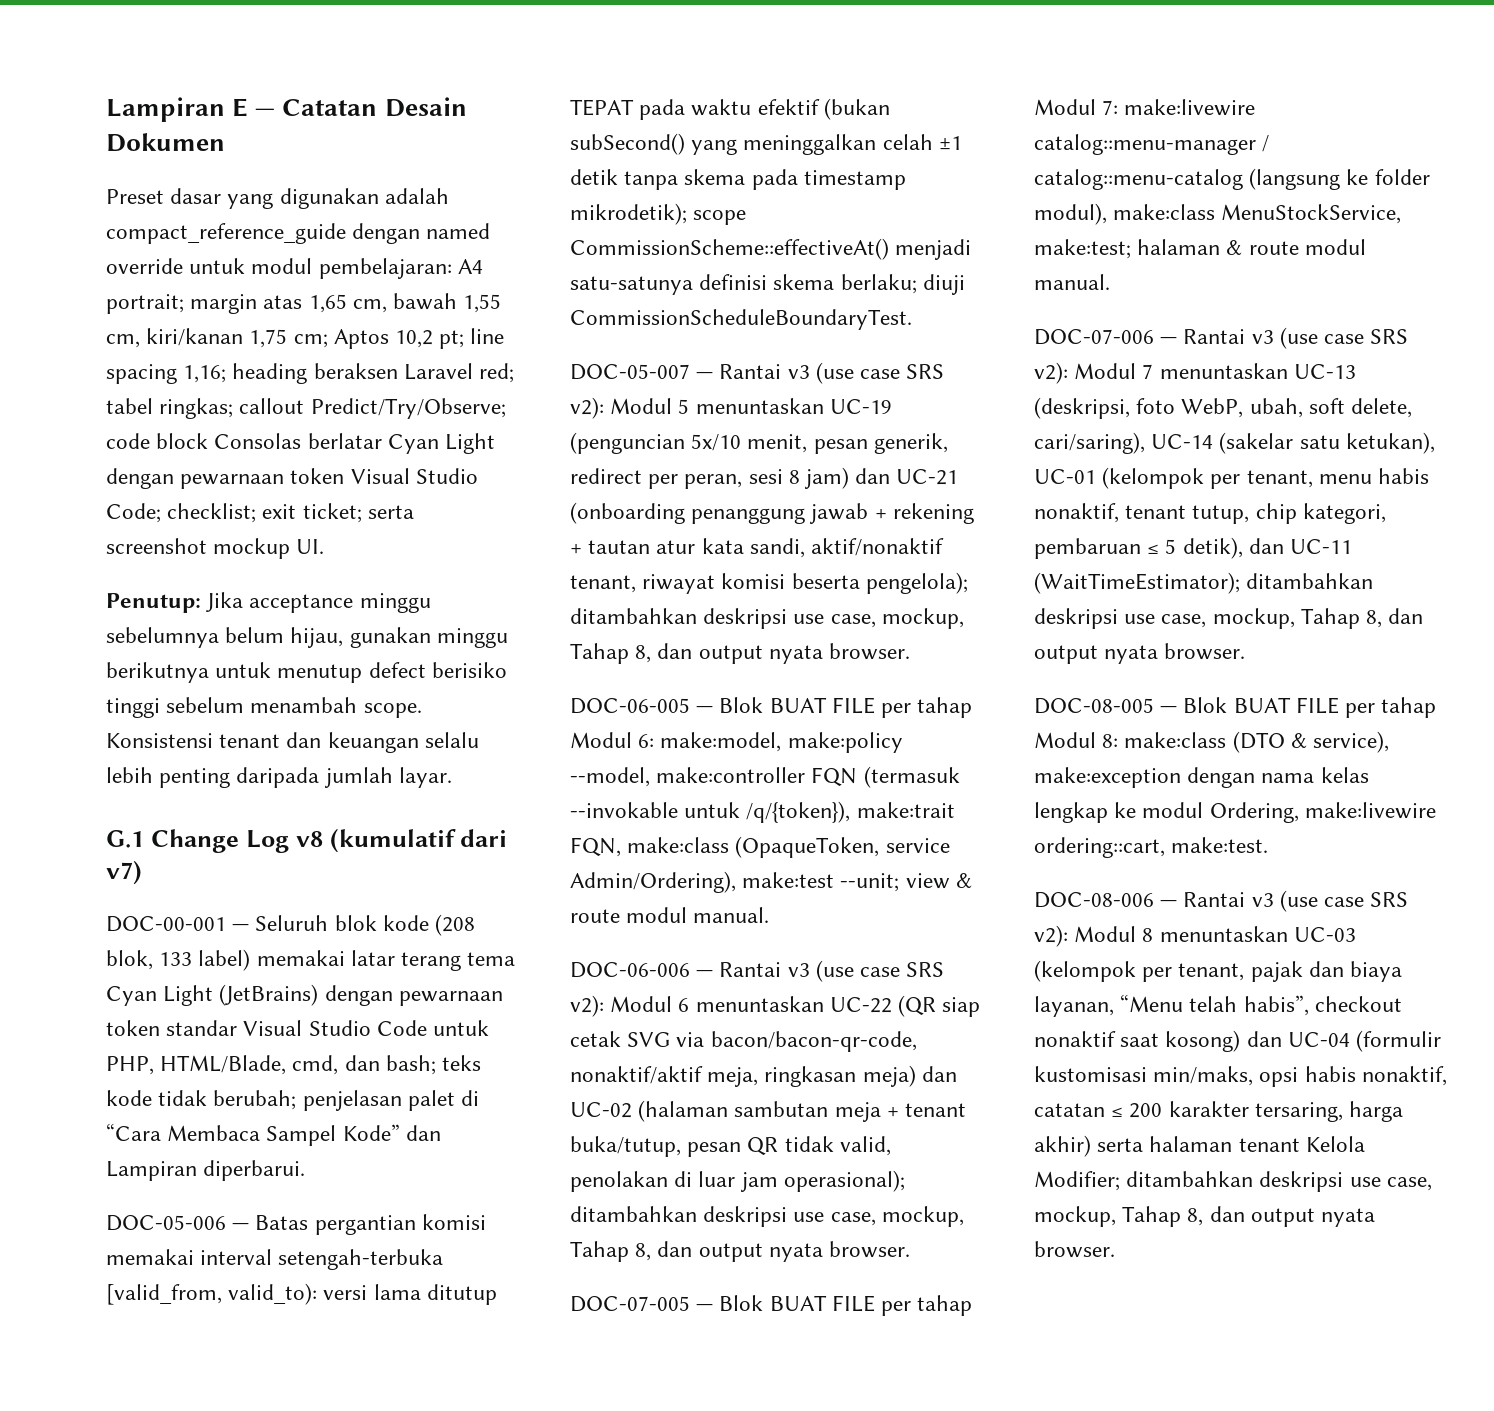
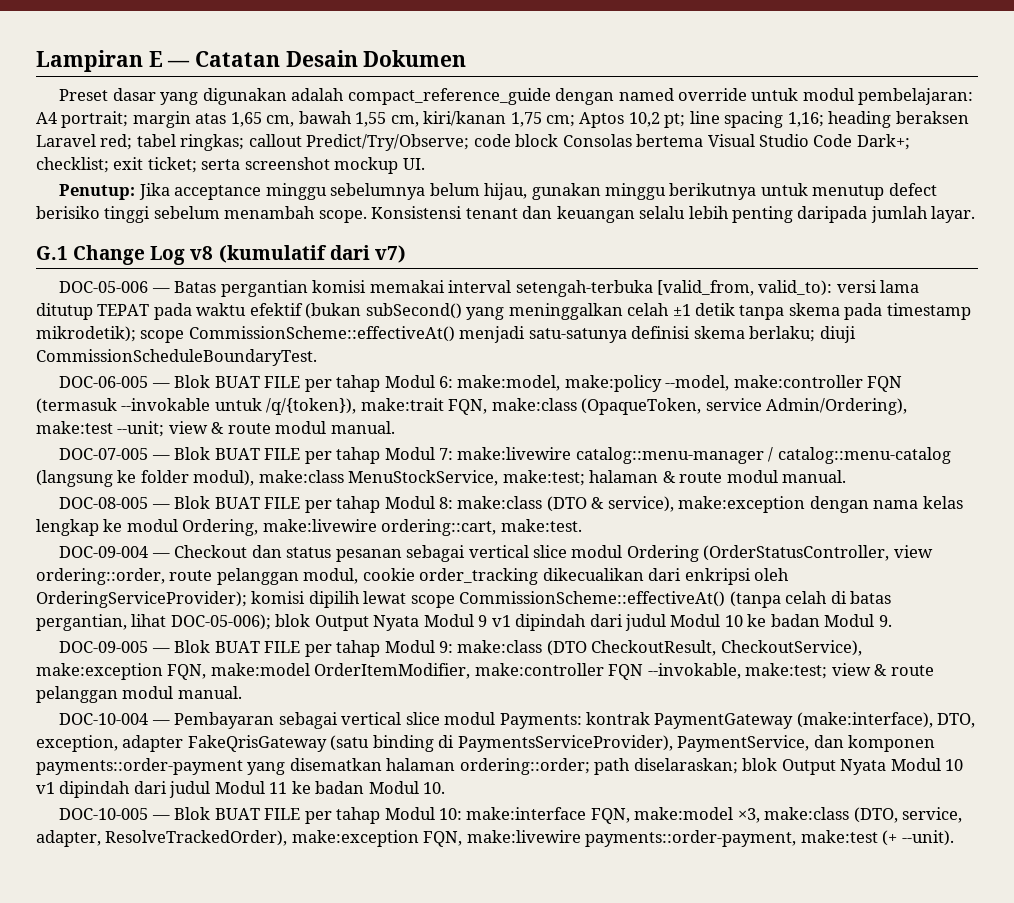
[307,433,496,454] [106,468,478,489] [106,503,161,523] berlatar Cyan Light dengan pewarnaan token Visual Studio Code; -> [636,134,910,150] bertema Visual Studio Code Dark+;
[106,914,476,936] [106,949,516,971] [106,984,503,1006] [106,1020,490,1036] [106,1055,482,1075] [106,1090,480,1111] [106,1123,441,1146] [106,1160,306,1181] // DOC-00-001 — Seluruh blok kode (208 blok, 133 label) memakai latar terang tema Cyan Light (JetBrains) dengan pewarnaan token standar Visual Studio Code untuk PHP, HTML/Blade, cmd, dan bash; teks kode tidak berubah; penjelasan palet di “Cara Membaca Sampel Kode” dan Lampiran diperbarui. -> (406, 254) none
[570,362,945,384] [570,397,892,419] [570,432,948,454] [570,467,959,489] [570,502,974,524] [570,538,945,558] [570,572,968,594] [570,608,964,629] [570,643,911,664] // DOC-05-007 — Rantai v3 (use case SRS v2): Modul 5 menuntaskan UC-19 (penguncian 5x/10 menit, pesan generik, redirect per peran, sesi 8 jam) dan UC-21 (onboarding penanggung jawab + rekening + tautan atur kata sandi, aktif/nonaktif tenant, riwayat komisi beserta pengelola); ditambahkan deskripsi use case, mockup, Tahap 8, dan output nyata browser. -> (317, 357) none
[570,960,945,982] [570,995,981,1017] [570,1031,917,1052] [570,1065,957,1087] [570,1100,967,1122] [570,1136,891,1157] [570,1170,905,1192] [570,1206,964,1227] [570,1241,911,1262] // DOC-06-006 — Rantai v3 (use case SRS v2): Modul 6 menuntaskan UC-22 (QR siap cetak SVG via bacon/bacon-qr-code, nonaktif/aktif meja, ringkasan meja) dan UC-02 (halaman sambutan meja + tenant buka/tutup, pesan QR tidak valid, penolakan di luar jam operasional); ditambahkan deskripsi use case, mockup, Tahap 8, dan output nyata browser. -> (395, 427) none
[1034,327,1409,349] [1034,362,1356,384] [1034,397,1413,419] [1034,432,1435,454] [1034,467,1430,489] [1034,503,1386,524] [1034,537,1353,559] [1034,572,1374,594] [1034,608,1424,629] [1034,643,1246,664] // DOC-07-006 — Rantai v3 (use case SRS v2): Modul 7 menuntaskan UC-13 (deskripsi, foto WebP, ubah, soft delete, cari/saring), UC-14 (sakelar satu ketukan), UC-01 (kelompok per tenant, menu habis nonaktif, tenant tutup, chip kategori, pembaruan ≤ 5 detik), dan UC-11 (WaitTimeEstimator); ditambahkan deskripsi use case, mockup, Tahap 8, dan output nyata browser. -> (847, 476) none
[1034,890,1409,912] [1034,925,1356,947] [1034,960,1403,982] [1034,994,1402,1017] [1034,1030,1442,1052] [1034,1066,1447,1087] [1034,1101,1404,1122] [1034,1135,1365,1157] [1034,1171,1432,1192] [1034,1206,1376,1227] [1034,1241,1115,1258] DOC-08-006 — Rantai v3 (use case SRS v2): Modul 8 menuntaskan UC-03 (kelompok per tenant, pajak dan biaya layanan, “Menu telah habis”, checkout nonaktif saat kosong) dan UC-04 (formulir kustomisasi min/maks, opsi habis nonaktif, catatan ≤ 200 karakter tersaring, harga akhir) serta halaman tenant Kelola Modifier; ditambahkan deskripsi use case, mockup, Tahap 8, dan output nyata browser. -> [59,545,933,562] [36,568,790,585] [36,591,892,608] [36,614,892,631] [59,640,862,657] [36,663,934,680] [36,686,242,703] [59,712,976,729] [36,735,936,752] [36,758,964,775] [36,781,446,798] [59,807,963,824] [36,830,954,847] DOC-09-004 — Checkout dan status pesanan sebagai vertical slice modul Ordering (OrderStatusController, view ordering::order, route pelanggan modul, cookie order_tracking dikecualikan dari enkripsi oleh OrderingServiceProvider); komisi dipilih lewat scope CommissionScheme::effectiveAt() (tanpa celah di batas pergantian, lihat DOC-05-006); blok Output Nyata Modul 9 v1 dipindah dari judul Modul 10 ke badan Modul 9. // DOC-09-005 — Blok BUAT FILE per tahap Modul 9: make:class (DTO CheckoutResult, CheckoutService), make:exception FQN, make:model OrderItemModifier, make:controller FQN --invokable, make:test; view & route pelanggan modul manual. // DOC-10-004 — Pembayaran sebagai vertical slice modul Payments: kontrak PaymentGateway (make:interface), DTO, exception, adapter FakeQrisGateway (satu binding di PaymentsServiceProvider), PaymentService, dan komponen payments::order-payment yang disematkan halaman ordering::order; path diselaraskan; blok Output Nyata Modul 10 v1 dipindah dari judul Modul 11 ke badan Modul 10. // DOC-10-005 — Blok BUAT FILE per tahap Modul 10: make:interface FQN, make:model ×3, make:class (DTO, service, adapter, ResolveTrackedOrder), make:exception FQN, make:livewire payments::order-payment, make:test (+ --unit).

